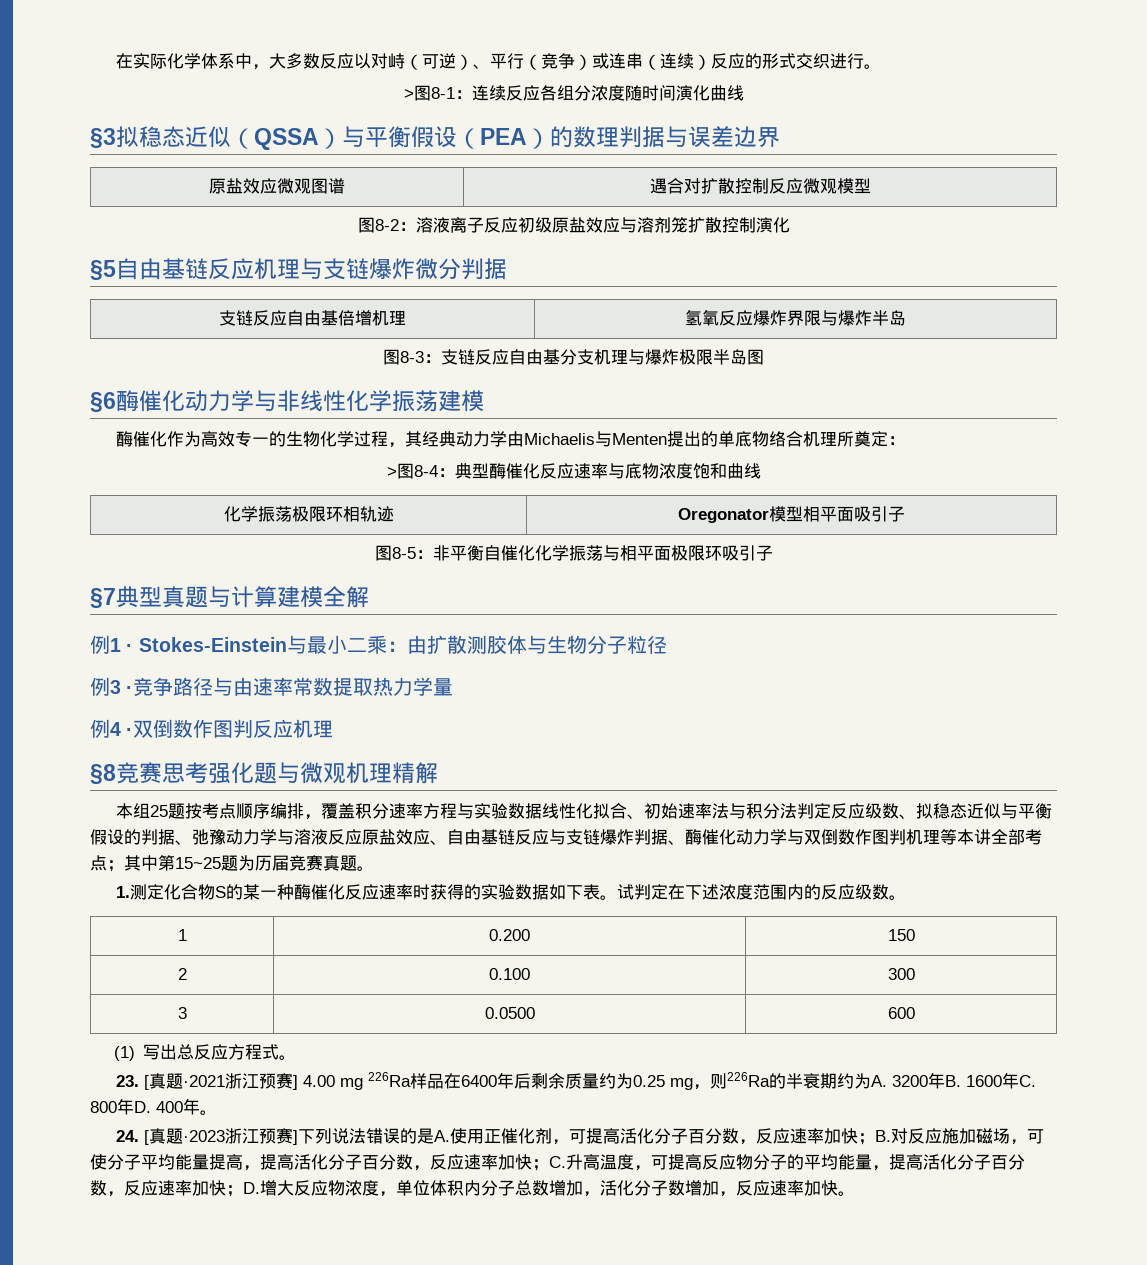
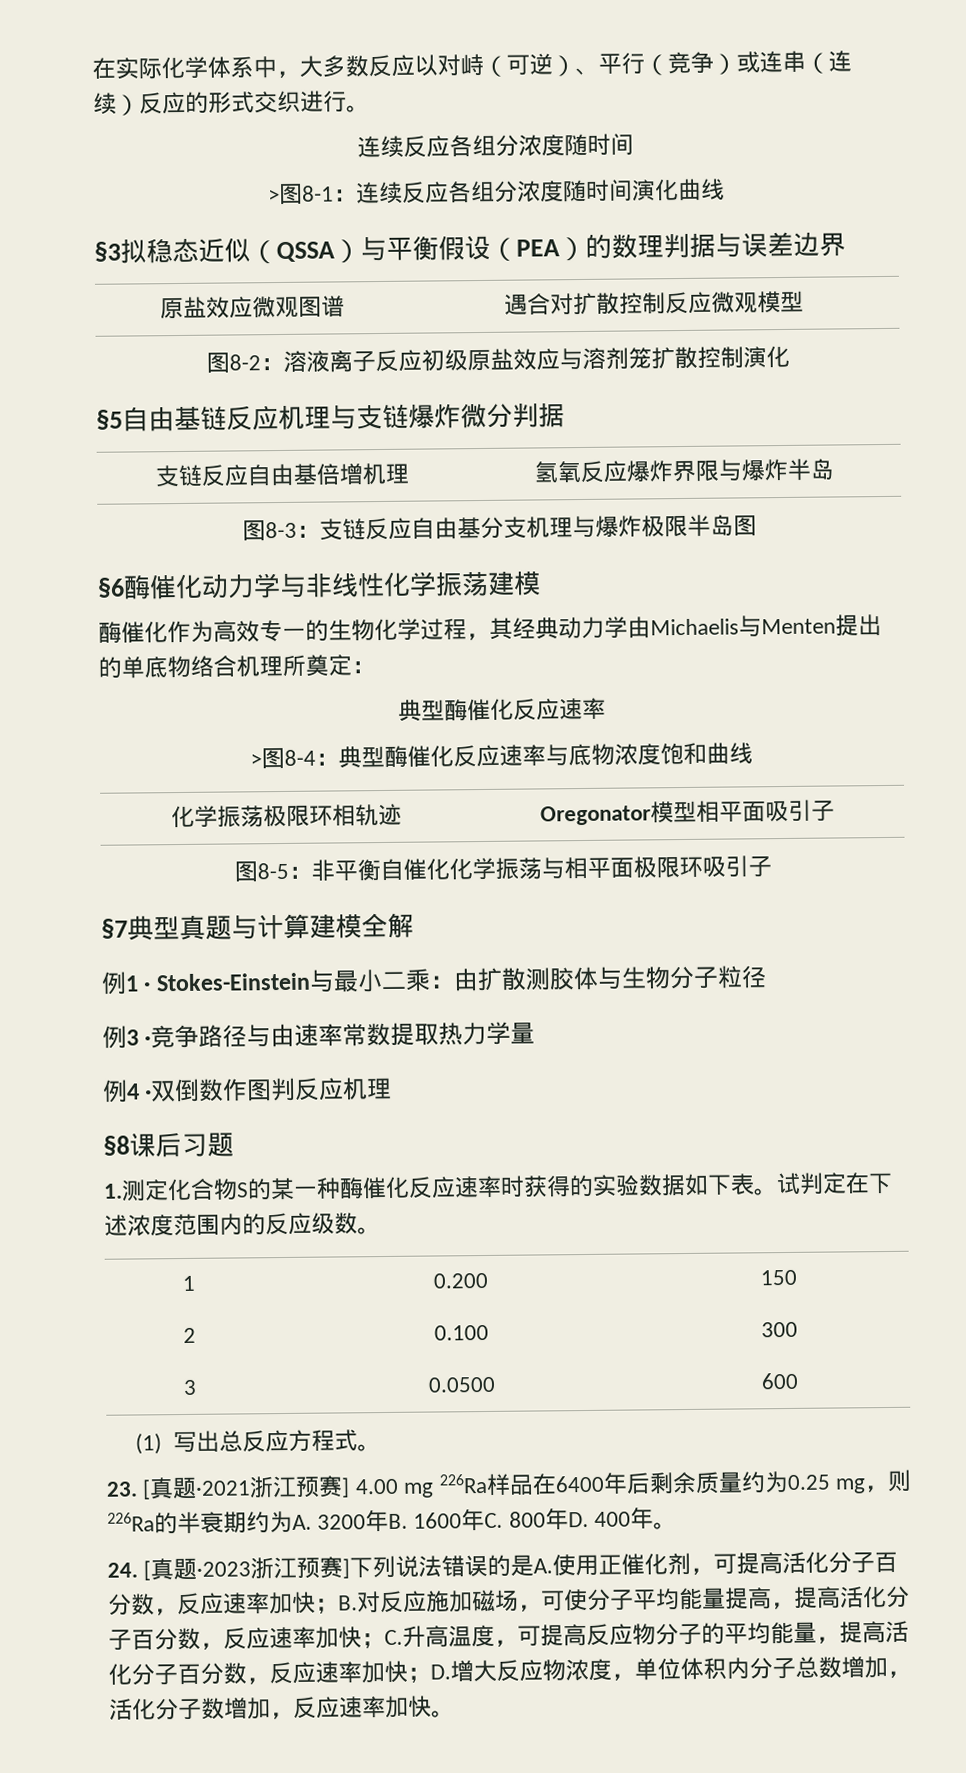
(881, 66) none -> [357,133,634,158] // 连续反应各组分浓度随时间
(905, 440) none -> [397,697,606,722] // 典型酶催化反应速率
[116,762,438,784] [115,803,1052,820] [90,829,1042,845] [90,855,374,872] 竞赛思考强化题与微观机理精解 // 本组25题按考点顺序编排，覆盖积分速率方程与实验数据线性化拟合、初始速率法与积分法判定反应级数、拟稳态近似与平衡假设的判据、弛豫动力学与溶液反应原盐效应、自由基链反应与支链爆炸判据、酶催化动力学与双倒数作图判机理等本讲全部考点；其中第15~25题为历届竞赛真题。 -> [129,1132,234,1158] 课后习题

